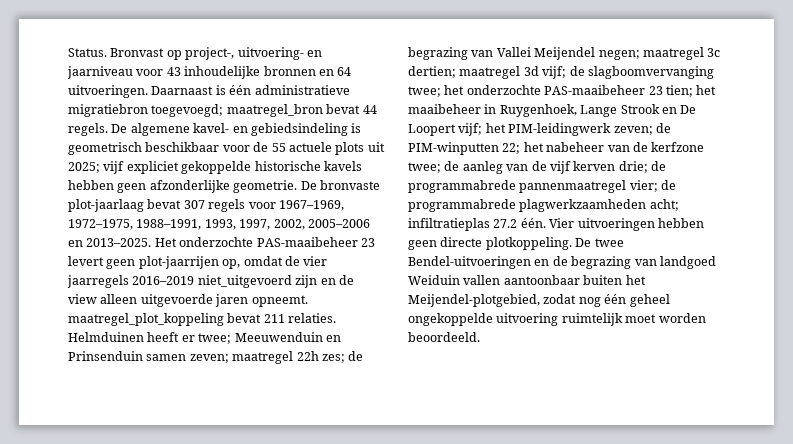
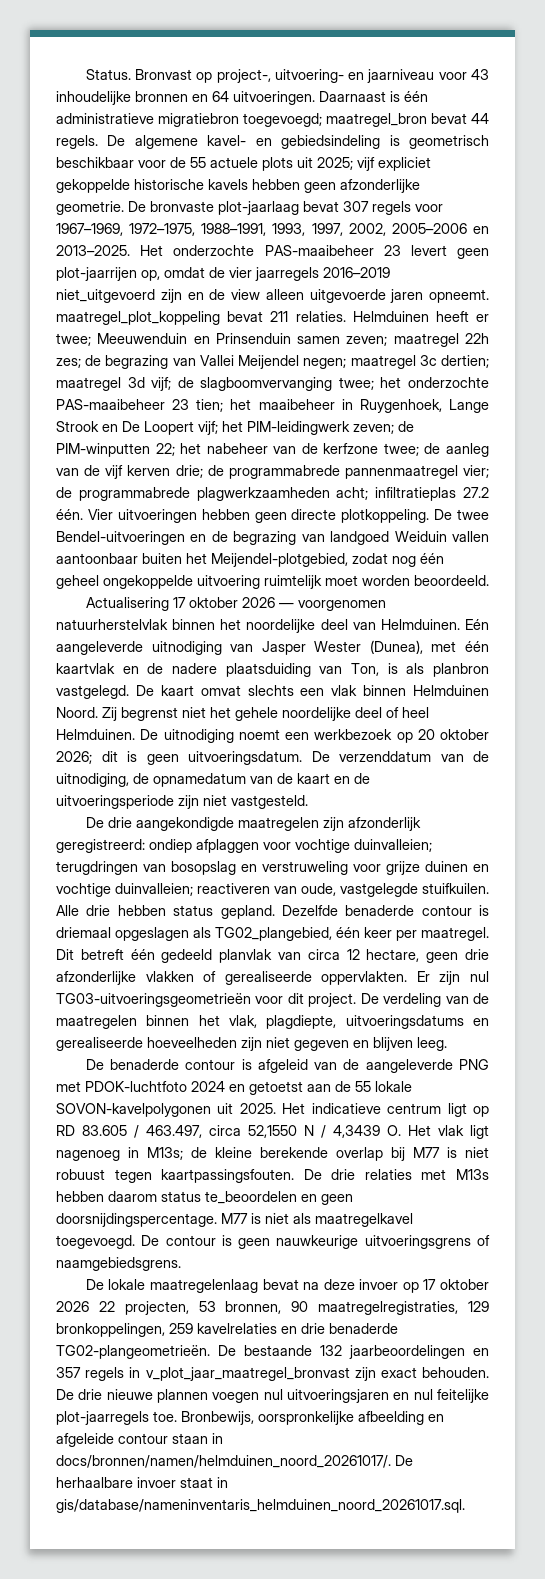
(480, 337) none -> [85,597,386,611] [56,619,490,633] [56,640,489,655] [56,663,490,677] [56,685,489,699] [56,707,429,721] [56,729,489,743] [56,751,489,765] [56,773,370,787] [56,795,308,809] [85,817,421,831] [56,839,432,853] [56,861,489,875] [56,883,489,897] [56,905,489,919] [56,927,489,941] [56,949,490,963] [56,971,489,985] [56,993,489,1007] [56,1015,489,1029] [56,1037,447,1051] [85,1059,489,1073] [56,1081,412,1095] [56,1103,489,1117] [56,1125,489,1139] [56,1147,489,1161] [56,1169,489,1183] [56,1191,353,1205] [56,1213,413,1227] [56,1235,490,1249] [56,1257,181,1271] [85,1279,490,1293] [56,1301,489,1315] [56,1323,398,1337] [56,1345,489,1359] [56,1367,490,1381] [56,1389,489,1403] [56,1411,444,1425] [56,1433,223,1447] [56,1455,413,1468] [56,1477,228,1488] [56,1499,465,1513] // Actualisering 17 oktober 2026 — voorgenomen natuurherstelvlak binnen het noordelijke deel van Helmduinen. Eén aangeleverde uitnodiging van Jasper Wester (Dunea), met één kaartvlak en de nadere plaatsduiding van Ton, is als planbron vastgelegd. De kaart omvat slechts een vlak binnen Helmduinen Noord. Zij begrenst niet het gehele noordelijke deel of heel Helmduinen. De uitnodiging noemt een werkbezoek op 20 oktober 2026; dit is geen uitvoeringsdatum. De verzenddatum van de uitnodiging, de opnamedatum van de kaart en de uitvoeringsperiode zijn niet vastgesteld. // De drie aangekondigde maatregelen zijn afzonderlijk geregistreerd: ondiep afplaggen voor vochtige duinvalleien; terugdringen van bosopslag en verstruweling voor grijze duinen en vochtige duinvalleien; reactiveren van oude, vastgelegde stuifkuilen. Alle drie hebben status gepland. Dezelfde benaderde contour is driemaal opgeslagen als TG02_plangebied, één keer per maatregel. Dit betreft één gedeeld planvlak van circa 12 hectare, geen drie afzonderlijke vlakken of gerealiseerde oppervlakten. Er zijn nul TG03-uitvoeringsgeometrieën voor dit project. De verdeling van de maatregelen binnen het vlak, plagdiepte, uitvoeringsdatums en gerealiseerde hoeveelheden zijn niet gegeven en blijven leeg. // De benaderde contour is afgeleid van de aangeleverde PNG met PDOK-luchtfoto 2024 en getoetst aan de 55 lokale SOVON-kavelpolygonen uit 2025. Het indicatieve centrum ligt op RD 83.605 / 463.497, circa 52,1550 N / 4,3439 O. Het vlak ligt nagenoeg in M13s; de kleine berekende overlap bij M77 is niet robuust tegen kaartpassingsfouten. De drie relaties met M13s hebben daarom status te_beoordelen en geen doorsnijdingspercentage. M77 is niet als maatregelkavel toegevoegd. De contour is geen nauwkeurige uitvoeringsgrens of naamgebiedsgrens. // De lokale maatregelenlaag bevat na deze invoer op 17 oktober 2026 22 projecten, 53 bronnen, 90 maatregelregistraties, 129 bronkoppelingen, 259 kavelrelaties en drie benaderde TG02-plangeometrieën. De bestaande 132 jaarbeoordelingen en 357 regels in v_plot_jaar_maatregel_bronvast zijn exact behouden. De drie nieuwe plannen voegen nul uitvoeringsjaren en nul feitelijke plot-jaarregels toe. Bronbewijs, oorspronkelijke afbeelding en afgeleide contour staan in docs/bronnen/namen/helmduinen_noord_20261017/. De herhaalbare invoer staat in gis/database/nameninventaris_helmduinen_noord_20261017.sql.

